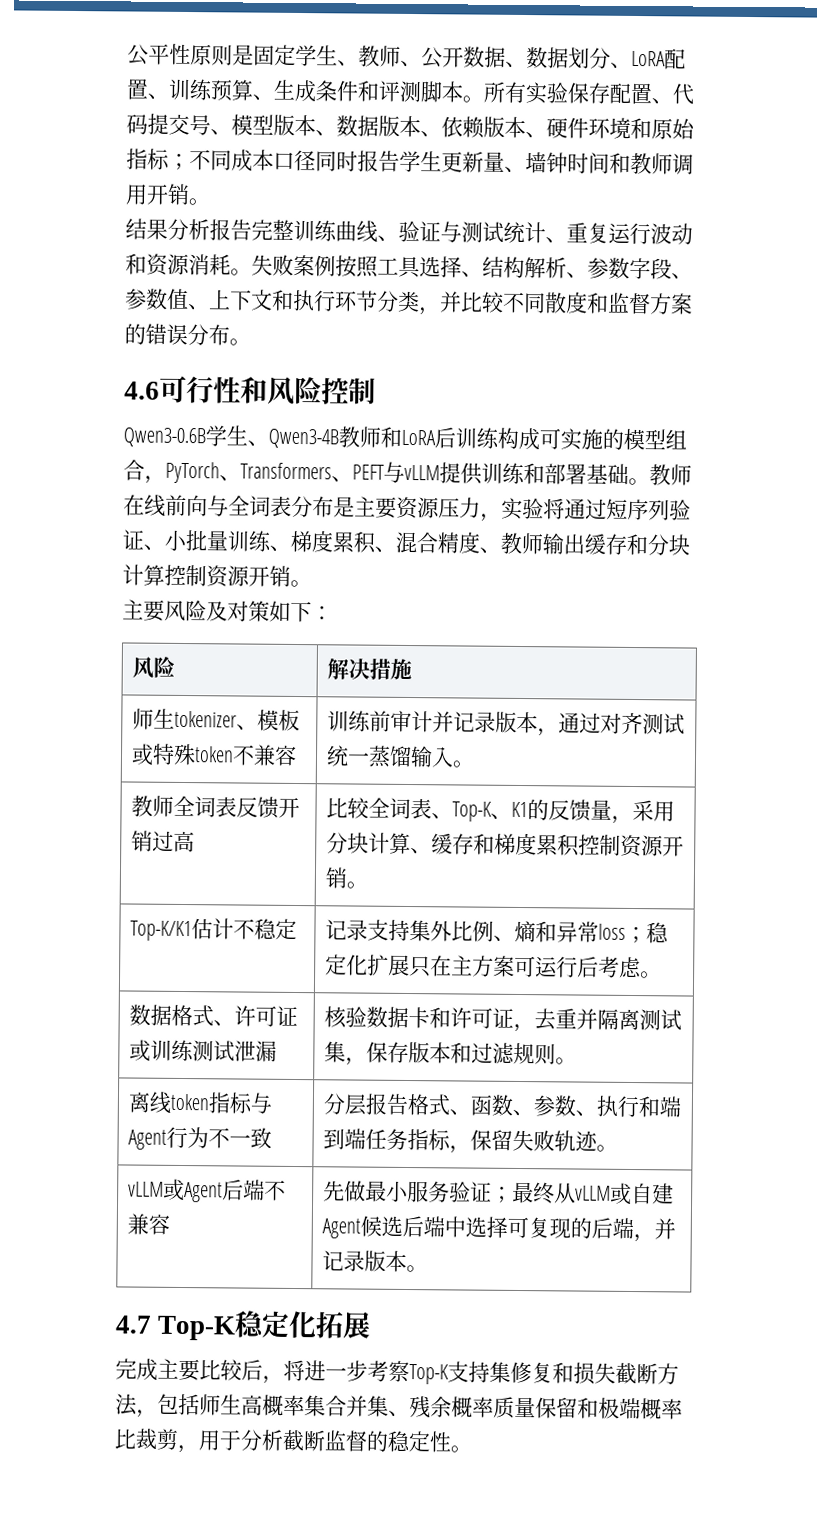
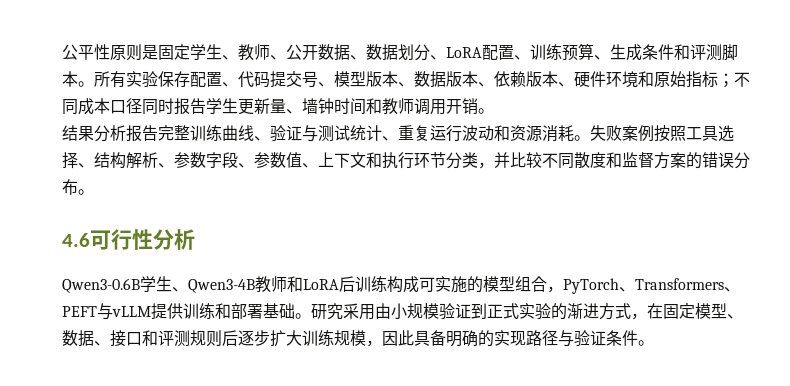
[240,376,376,405] 和风险控制 -> [153,229,195,250] 分析
[648,464,692,486] [123,494,691,522] [122,529,690,556] [122,564,312,588] [122,599,333,623] [131,656,175,679] [326,658,412,681] [131,708,300,732] [130,743,297,766] [326,710,685,737] [325,745,474,768] [130,795,300,819] [130,830,195,853] [325,797,675,824] [325,832,684,858] [324,867,368,889] [129,918,297,942] [324,919,669,944] [324,954,662,979] [128,1004,298,1027] [128,1039,277,1062] [323,1006,682,1033] [323,1041,577,1066] [127,1091,273,1114] [127,1126,272,1150] [322,1093,681,1118] [322,1128,618,1154] [127,1178,286,1203] [126,1213,170,1235] [322,1180,674,1205] [321,1215,676,1243] [321,1250,428,1273] [115,1310,372,1341] [115,1358,679,1385] [115,1393,683,1420] [114,1428,452,1454] 教师在线前向与全词表分布是主要资源压力，实验将通过短序列验证、小批量训练、梯度累积、混合精度、教师输出缓存和分块计算控制资源开销。 // 主要风险及对策如下： // 风险 | 解决措施 // 师生tokenizer、模板或特殊token不兼容 | 训练前审计并记录版本，通过对齐测试统一蒸馏输入。 // 教师全词表反馈开销过高 | 比较全词表、Top-K、K1的反馈量，采用分块计算、缓存和梯度累积控制资源开销。 // Top-K/K1估计不稳定 | 记录支持集外比例、熵和异常loss；稳定化扩展只在主方案可运行后考虑。 // 数据格式、许可证或训练测试泄漏 | 核验数据卡和许可证，去重并隔离测试集，保存版本和过滤规则。 // 离线token指标与Agent行为不一致 | 分层报告格式、函数、参数、执行和端到端任务指标，保留失败轨迹。 // vLLM或Agent后端不兼容 | 先做最小服务验证；最终从vLLM或自建Agent候选后端中选择可复现的后端，并记录版本。 // 4.7 Top-K稳定化拓展 // 完成主要比较后，将进一步考察Top-K支持集修复和损失截断方法，包括师生高概率集合并集、残余概率质量保留和极端概率比裁剪，用于分析截断监督的稳定性 -> [311,303,743,320] [62,330,638,347] 研究采用由小规模验证到正式实验的渐进方式，在固定模型、数据、接口和评测规则后逐步扩大训练规模，因此具备明确的实现路径与验证条件

